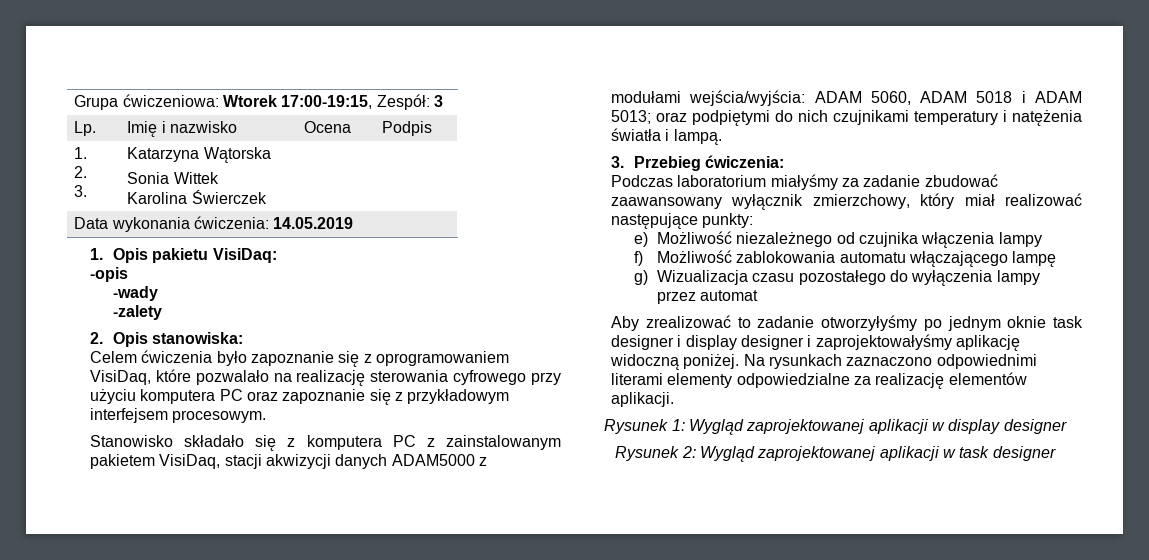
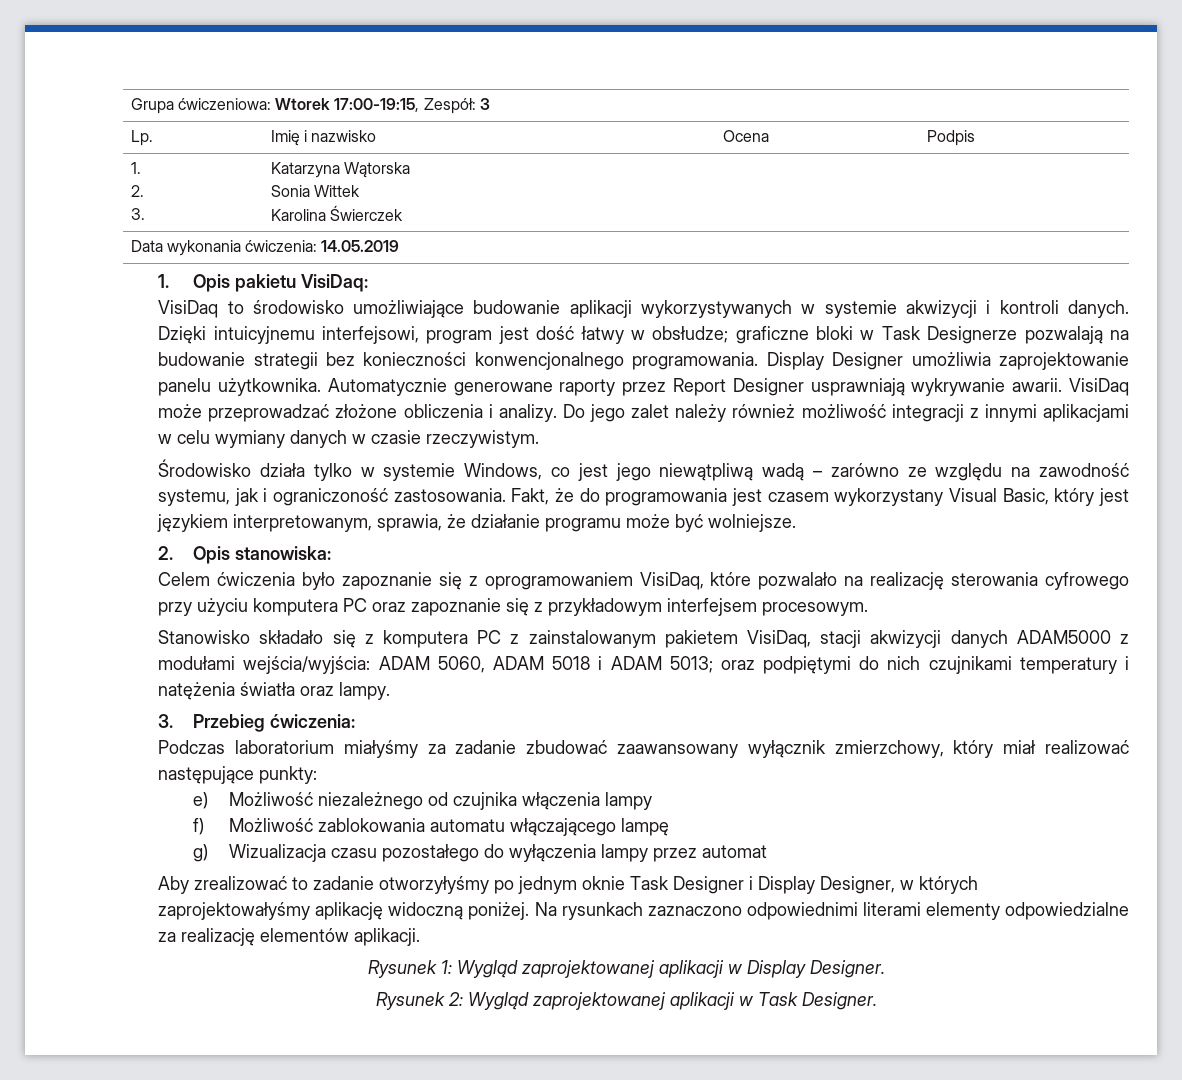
[90,267,129,282] [113,286,159,301] [113,305,163,320] -opis // -wady // -zalety -> [158,300,1129,318] [158,326,1129,344] [158,352,1129,370] [158,378,1129,396] [158,404,1129,422] [158,430,540,448] [158,459,1130,481] [158,488,1129,506] [157,514,797,532] VisiDaq to środowisko umożliwiające budowanie aplikacji wykorzystywanych w systemie akwizycji i kontroli danych. Dzięki intuicyjnemu interfejsowi, program jest dość łatwy w obsłudze; graficzne bloki w Task Designerze pozwalają na budowanie strategii bez konieczności konwencjonalnego programowania. Display Designer umożliwia zaprojektowanie panelu użytkownika. Automatycznie generowane raporty przez Report Designer usprawniają wykrywanie awarii. VisiDaq może przeprowadzać złożone obliczenia i analizy. Do jego zalet należy również możliwość integracji z innymi aplikacjami w celu wymiany danych w czasie rzeczywistym. // Środowisko działa tylko w systemie Windows, co jest jego niewątpliwą wadą – zarówno ze względu na zawodność systemu, jak i ograniczoność zastosowania. Fakt, że do programowania jest czasem wykorzystany Visual Basic, który jest językiem interpretowanym, sprawia, że działanie programu może być wolniejsze.
[665,129,722,145] i lampą. -> [300,682,391,700] oraz lampy.
[1053,316,1083,328] [611,335,812,350] task designer i display designer i -> [630,876,979,894] Task Designer i Display Designer, w których
[948,419,1067,434] display designer -> [746,960,885,978] Display Designer.
[959,446,1056,461] task designer -> [757,992,877,1010] Task Designer.

